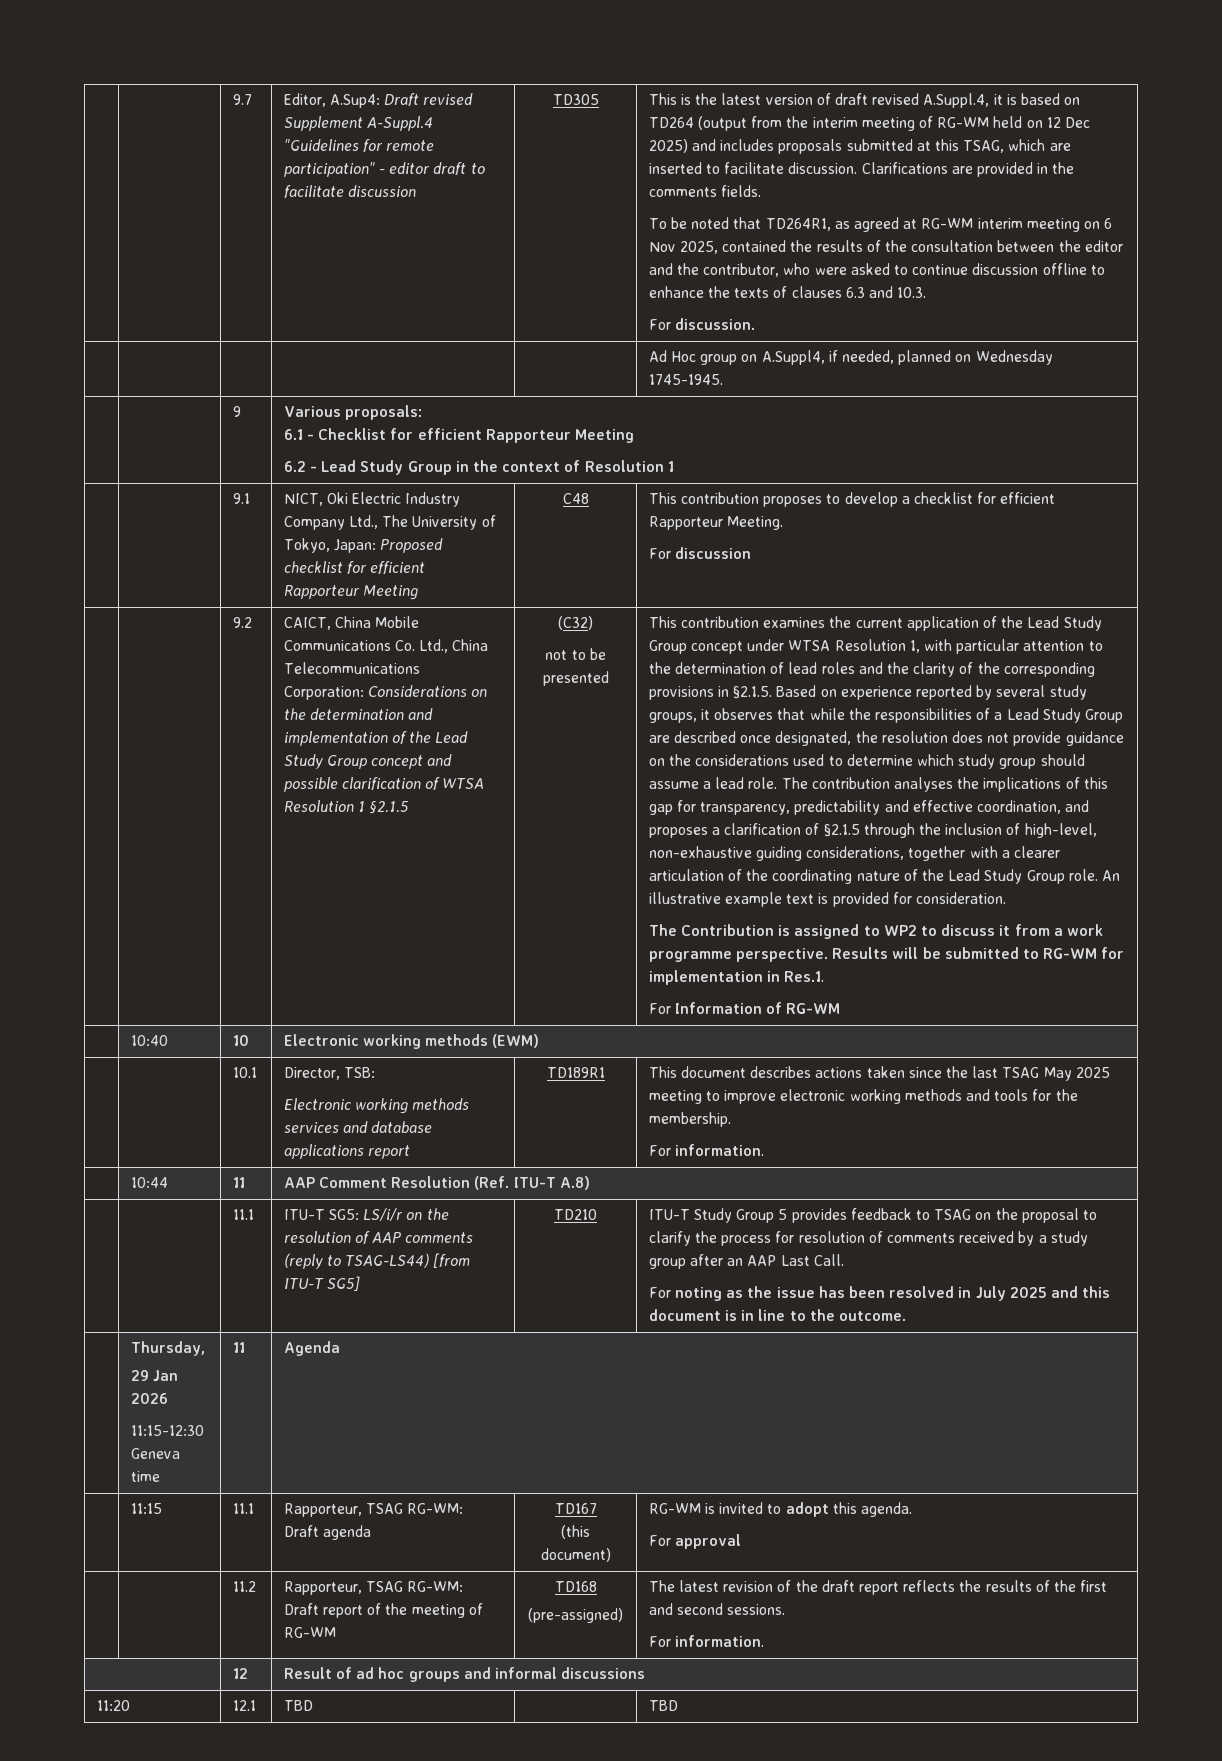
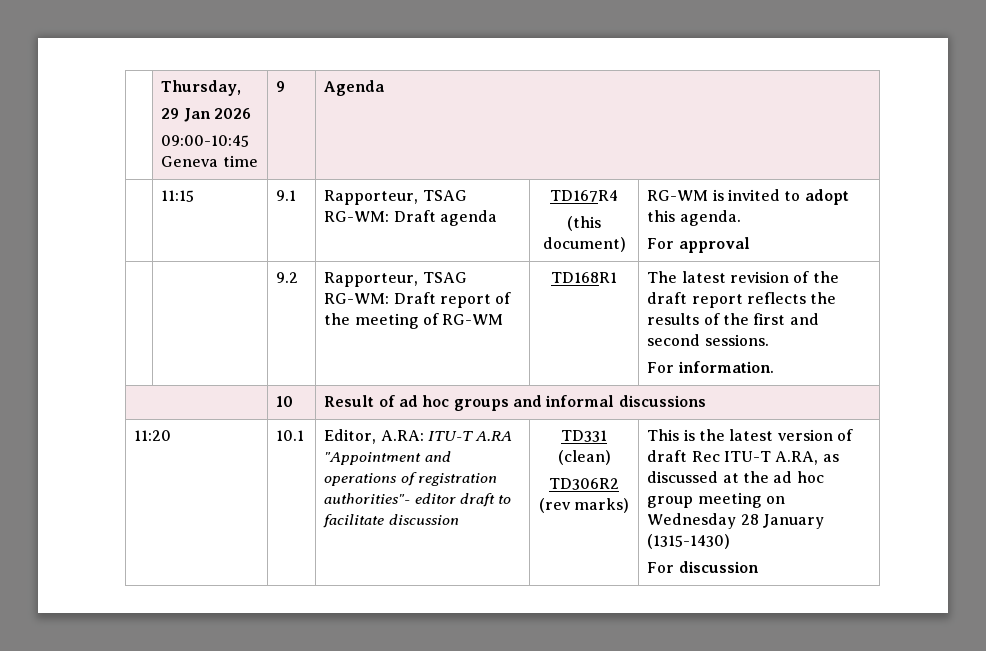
[232,94,252,105] [283,93,474,108] [283,116,434,131] [283,139,435,152] [283,162,485,177] [283,185,417,198] [552,94,599,105] [648,93,1081,108] [648,116,1090,131] [648,139,1071,154] [648,162,1075,177] [648,185,762,197] [648,217,1113,232] [648,240,1123,254] [648,263,1105,277] [648,286,927,298] [648,318,756,330] [648,350,1053,365] [648,374,723,385] [232,406,241,417] [283,405,423,420] [283,428,634,443] [283,460,674,475] [232,493,250,504] [283,492,461,507] [283,515,496,530] [283,538,444,553] [283,561,426,574] [283,585,419,600] [562,493,589,504] [648,492,1056,507] [648,516,784,530] [648,547,752,559] [232,617,252,628] [283,616,420,630] [283,639,489,653] [283,662,420,674] [283,685,488,700] [283,708,434,720] [283,731,469,746] [283,754,453,769] [283,777,485,792] [283,800,410,814] [558,616,593,630] [545,648,606,660] [542,671,609,686] [648,616,1102,631] [648,639,1103,654] [648,662,1095,677] [648,685,1087,700] [648,708,1123,723] [648,731,1124,746] [648,754,1085,769] [648,777,1108,792] [648,800,1090,815] [648,823,1097,838] [648,846,1060,861] [648,869,1120,884] [648,892,1006,907] [648,924,1103,939] [648,947,1125,962] [648,970,825,985] [648,1002,841,1014] [130,1035,168,1046] [232,1035,249,1046] [283,1034,540,1049] [232,1067,257,1078] [283,1067,376,1080] [283,1098,470,1114] [283,1121,433,1133] [283,1144,411,1159] [546,1067,605,1078] [648,1066,1110,1081] [648,1089,1078,1104] [648,1112,731,1127] [648,1144,765,1156] [130,1177,168,1188] [232,1177,245,1188] [283,1176,590,1190] [232,1209,254,1220] [283,1208,449,1221] [283,1231,474,1244] [283,1253,471,1269] [283,1276,361,1291] [554,1209,597,1220] [648,1208,1097,1223] [648,1231,1088,1246] [648,1254,844,1269] [648,1286,1111,1301] [648,1309,906,1321] | | 9.7 | Editor, A.Sup4: Draft revised Supplement A-Suppl.4 "Guidelines for remote participation" - editor draft to facilitate discussion | TD305 | This is the latest version of draft revised A.Suppl.4, it is based on TD264 (output from the interim meeting of RG-WM held on 12 Dec 2025) and includes proposals submitted at this TSAG, which are inserted to facilitate discussion. Clarifications are provided in the comments fields. // To be noted that TD264R1, as agreed at RG-WM interim meeting on 6 Nov 2025, contained the results of the consultation between the editor and the contributor, who were asked to continue discussion offline to enhance the texts of clauses 6.3 and 10.3. // For discussion. // | | | | | Ad Hoc group on A.Suppl4, if needed, planned on Wednesday 1745-1945. // | | 9 | Various proposals: // 6.1 - Checklist for efficient Rapporteur Meeting // 6.2 - Lead Study Group in the context of Resolution 1 // | | 9.1 | NICT, Oki Electric Industry Company Ltd., The University of Tokyo, Japan: Proposed checklist for efficient Rapporteur Meeting | C48 | This contribution proposes to develop a checklist for efficient Rapporteur Meeting. // For discussion // | | 9.2 | CAICT, China Mobile Communications Co. Ltd., China Telecommunications Corporation: Considerations on the determination and implementation of the Lead Study Group concept and possible clarification of WTSA Resolution 1 §2.1.5 | (C32) // not to be presented | This contribution examines the current application of the Lead Study Group concept under WTSA Resolution 1, with particular attention to the determination of lead roles and the clarity of the corresponding provisions in §2.1.5. Based on experience reported by several study groups, it observes that while the responsibilities of a Lead Study Group are described once designated, the resolution does not provide guidance on the considerations used to determine which study group should assume a lead role. The contribution analyses the implications of this gap for transparency, predictability and effective coordination, and proposes a clarification of §2.1.5 through the inclusion of high-level, non-exhaustive guiding considerations, together with a clearer articulation of the coordinating nature of the Lead Study Group role. An illustrative example text is provided for consideration. // The Contribution is assigned to WP2 to discuss it from a work programme perspective. Results will be submitted to RG-WM for implementation in Res.1. // For Information of RG-WM // | 10:40 | 10 | Electronic working methods (EWM) // | | 10.1 | Director, TSB: // Electronic working methods services and database applications report | TD189R1 | This document describes actions taken since the last TSAG May 2025 meeting to improve electronic working methods and tools for the membership. // For information. // | 10:44 | 11 | AAP Comment Resolution (Ref. ITU-T A.8) // | | 11.1 | ITU-T SG5: LS/i/r on the resolution of AAP comments (reply to TSAG-LS44) [from ITU-T SG5] | TD210 | ITU-T Study Group 5 provides feedback to TSAG on the proposal to clarify the process for resolution of comments received by a study group after an AAP Last Call. // For noting as the issue has been resolved in July 2025 and this document is in line to the outcome. // | -> (161, 88) |
[130,1425,204,1436] 11:15-12:30 -> [161,135,250,147] 09:00-10:45
[232,1342,245,1353] 11 -> [276,81,286,92] 9
[232,1503,254,1514] 11.1 -> [276,190,297,201] 9.1
[554,1503,597,1514] TD167 -> [550,190,618,202] TD167R4
[232,1581,256,1592] 11.2 -> [276,272,299,283] 9.2
[554,1581,597,1592] [528,1608,623,1623] TD168 // (pre-assigned) -> [551,272,617,283] TD168R1
[232,1668,248,1679] 12 -> [276,396,294,407] 10
[232,1700,256,1711] [283,1700,313,1711] [648,1700,678,1711] 12.1 | TBD | | TBD -> [276,430,305,441] [324,429,513,444] [324,451,451,465] [324,472,497,486] [324,493,512,507] [323,514,459,528] [561,430,607,442] [557,450,611,465] [549,478,619,490] [538,498,630,513] [647,429,853,441] [647,450,839,465] [647,471,824,483] [647,492,785,508] [647,513,824,529] [647,534,731,549] [647,561,759,573] 10.1 | Editor, A.RA: ITU-T A.RA "Appointment and operations of registration authorities"- editor draft to facilitate discussion | TD331 (clean) // TD306R2 (rev marks) | This is the latest version of draft Rec ITU-T A.RA, as discussed at the ad hoc group meeting on Wednesday 28 January (1315-1430) // For discussion

